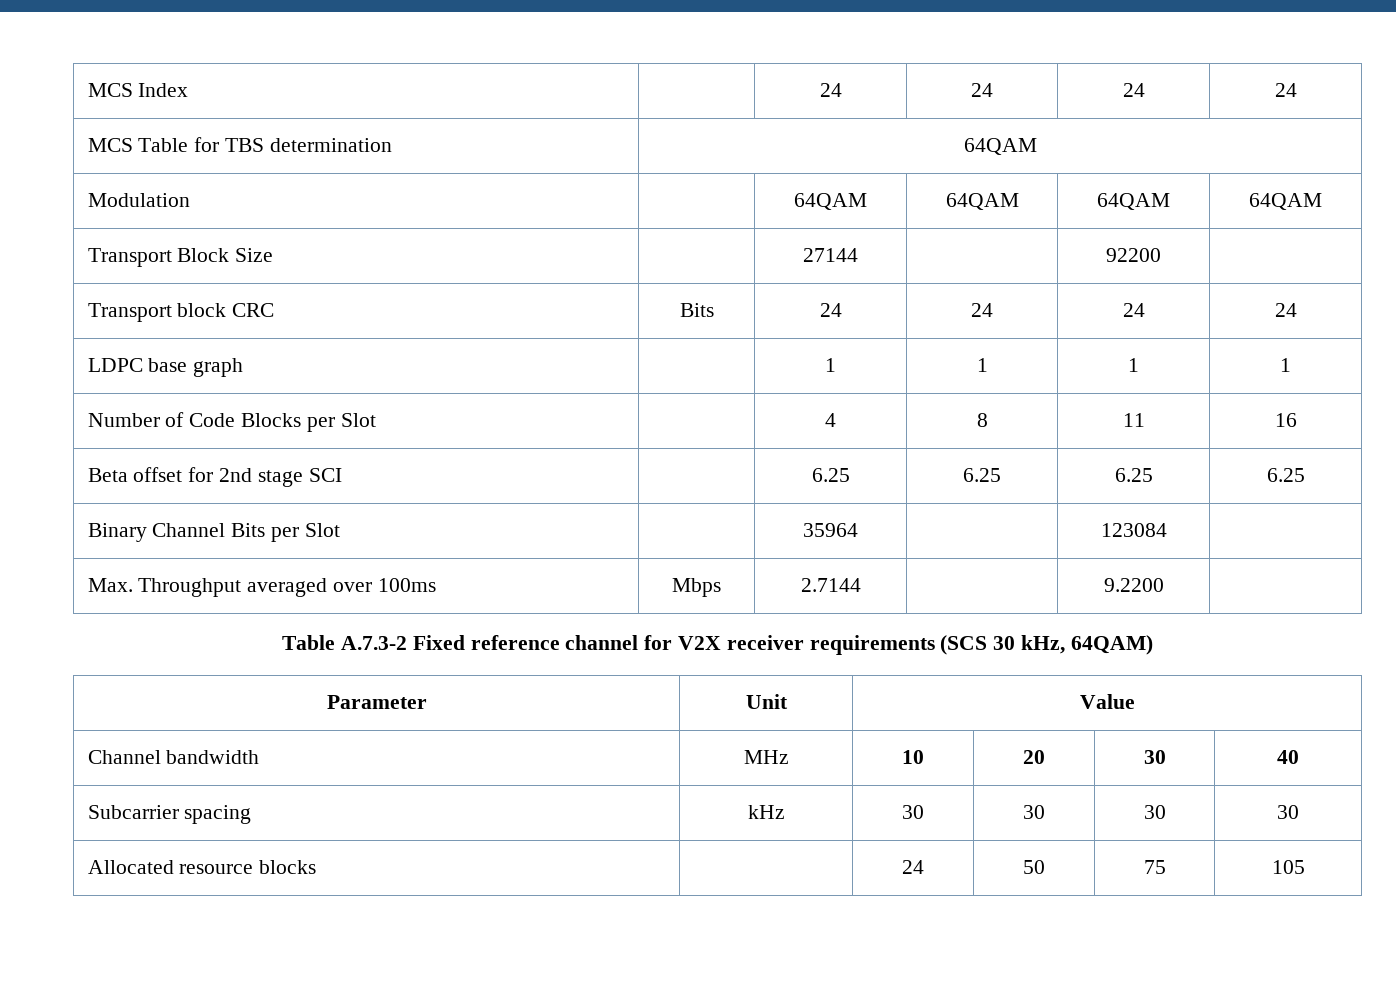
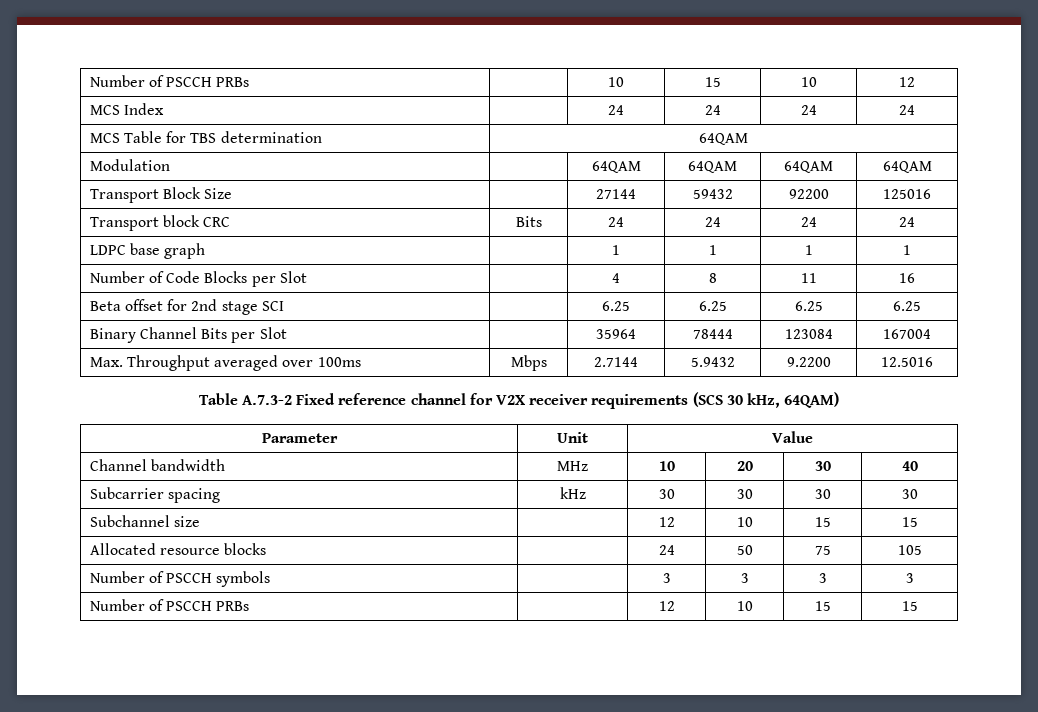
(87, 90) none -> [89,75,250,87] [608,77,624,87] [704,77,721,87] [800,77,817,87] [899,77,915,87] Number of PSCCH PRBs | | 10 | 15 | 10 | 12 //
(858, 255) none -> [692,189,733,199] 59432
(1161, 255) none -> [883,189,931,199] 125016
(858, 530) none -> [692,329,733,339] 78444
(1167, 530) none -> [883,329,931,339] 167004
(861, 585) none -> [690,357,735,367] 5.9432
(1164, 585) none -> [881,357,933,367] 12.5016
(1299, 812) none -> [89,515,200,527] [658,517,675,527] [736,517,753,527] [814,517,831,527] [901,517,918,527] // Subchannel size | | 12 | 10 | 15 | 15
(1305, 867) none -> [89,571,271,587] [662,573,671,583] [740,573,749,583] [818,573,827,583] [905,573,914,583] [89,599,250,611] [658,601,675,611] [736,601,753,611] [814,601,831,611] [901,601,918,611] // Number of PSCCH symbols | | 3 | 3 | 3 | 3 // Number of PSCCH PRBs | | 12 | 10 | 15 | 15

